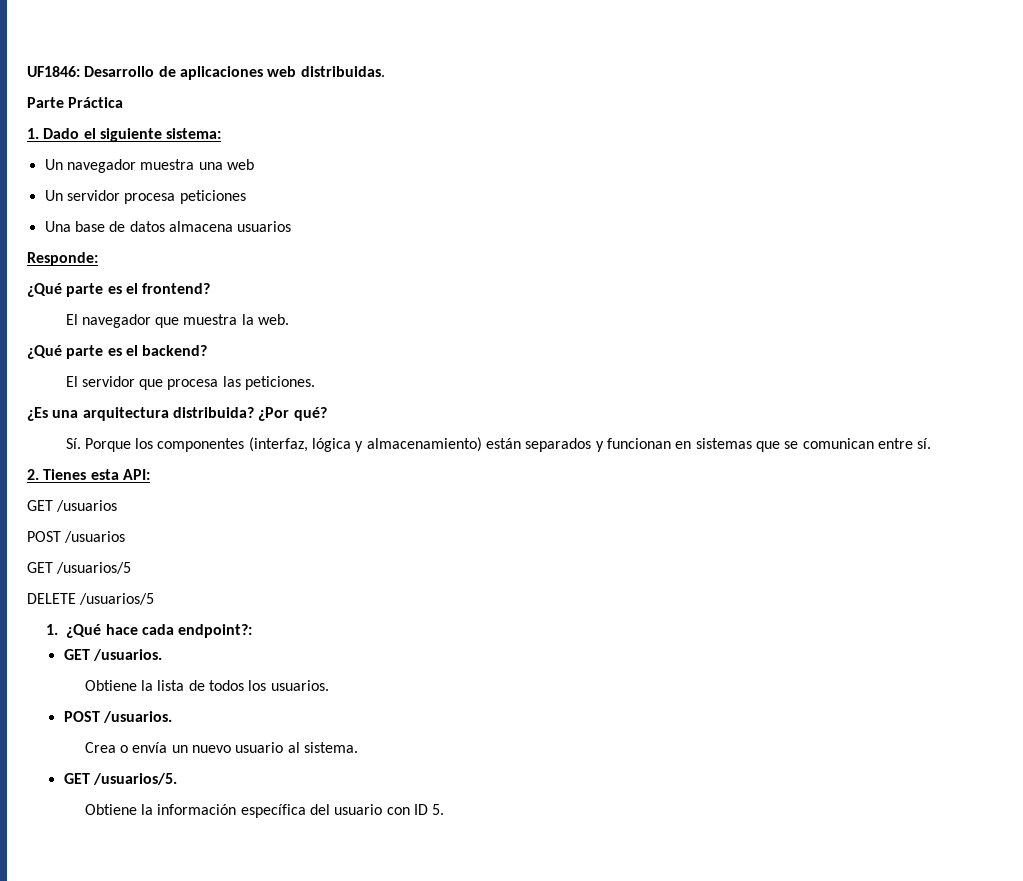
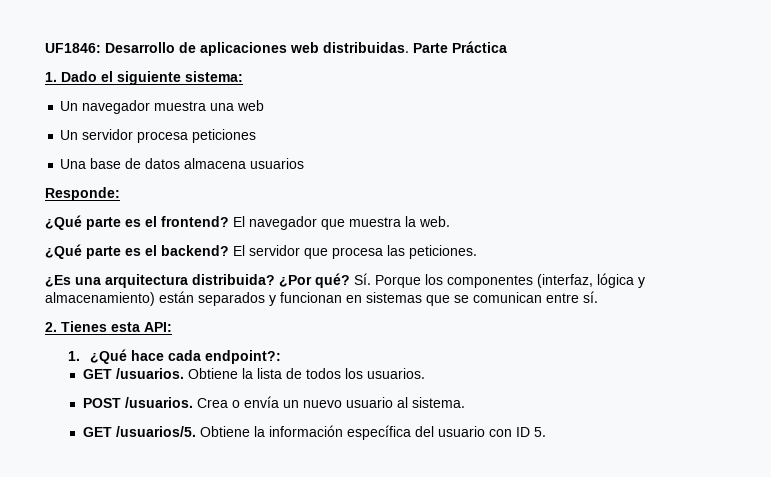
(385, 71) // -> (409, 47) none
(211, 288) // -> (229, 221) none
(208, 350) // -> (229, 250) none
(327, 414) // -> (350, 280) none
[27,500,118,512] [27,531,126,543] [27,562,132,574] [27,593,155,605] // GET /usuarios // POST /usuarios // GET /usuarios/5 // DELETE /usuarios/5 -> (172, 327) none
(163, 655) // -> (185, 373) none
(173, 717) // -> (194, 402) none
(178, 779) // -> (197, 431) none

